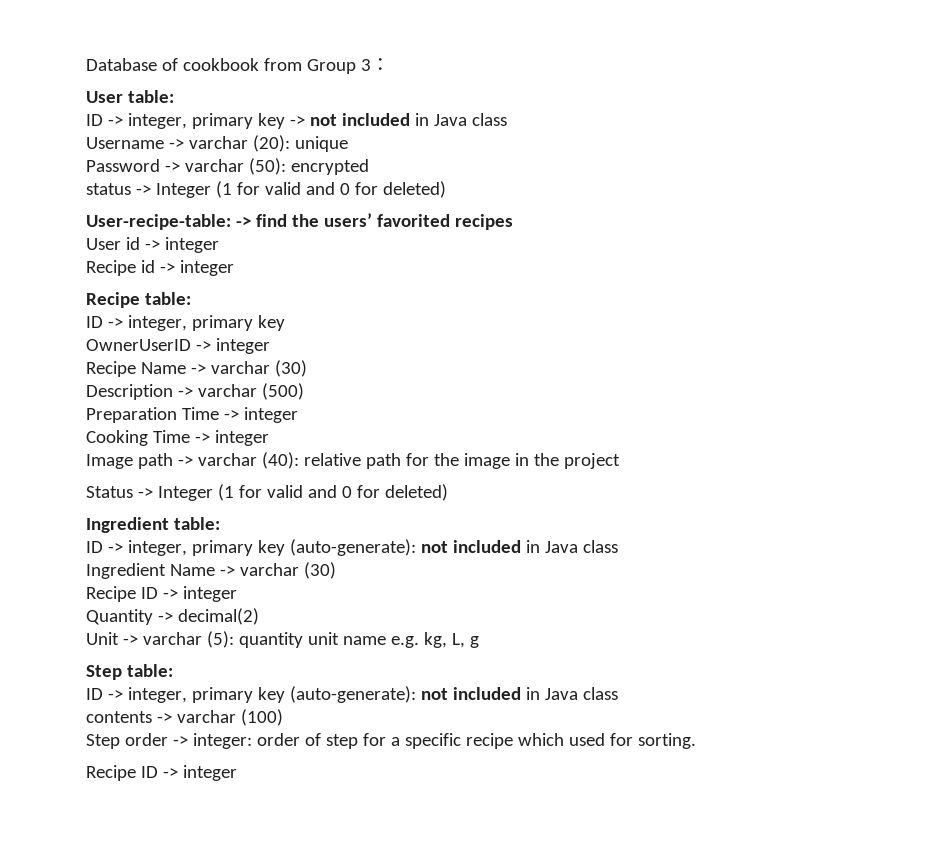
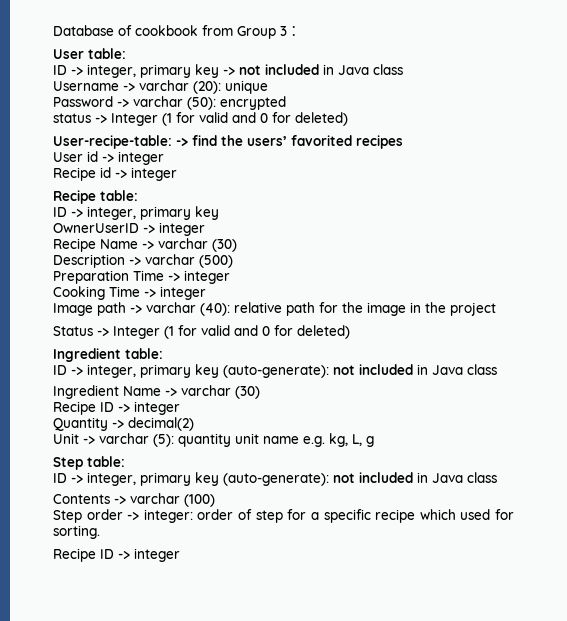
[86,711,152,723] contents -> [53,494,110,504] Contents

